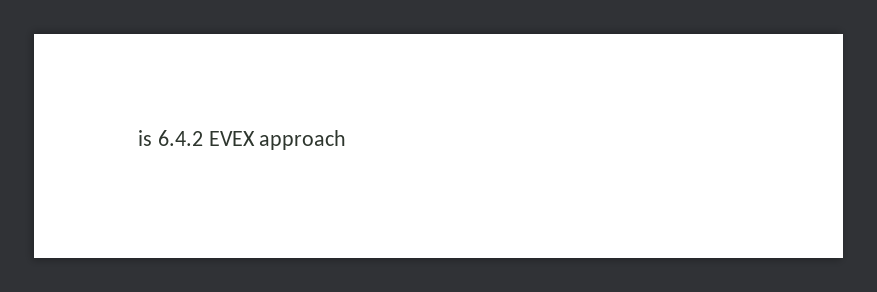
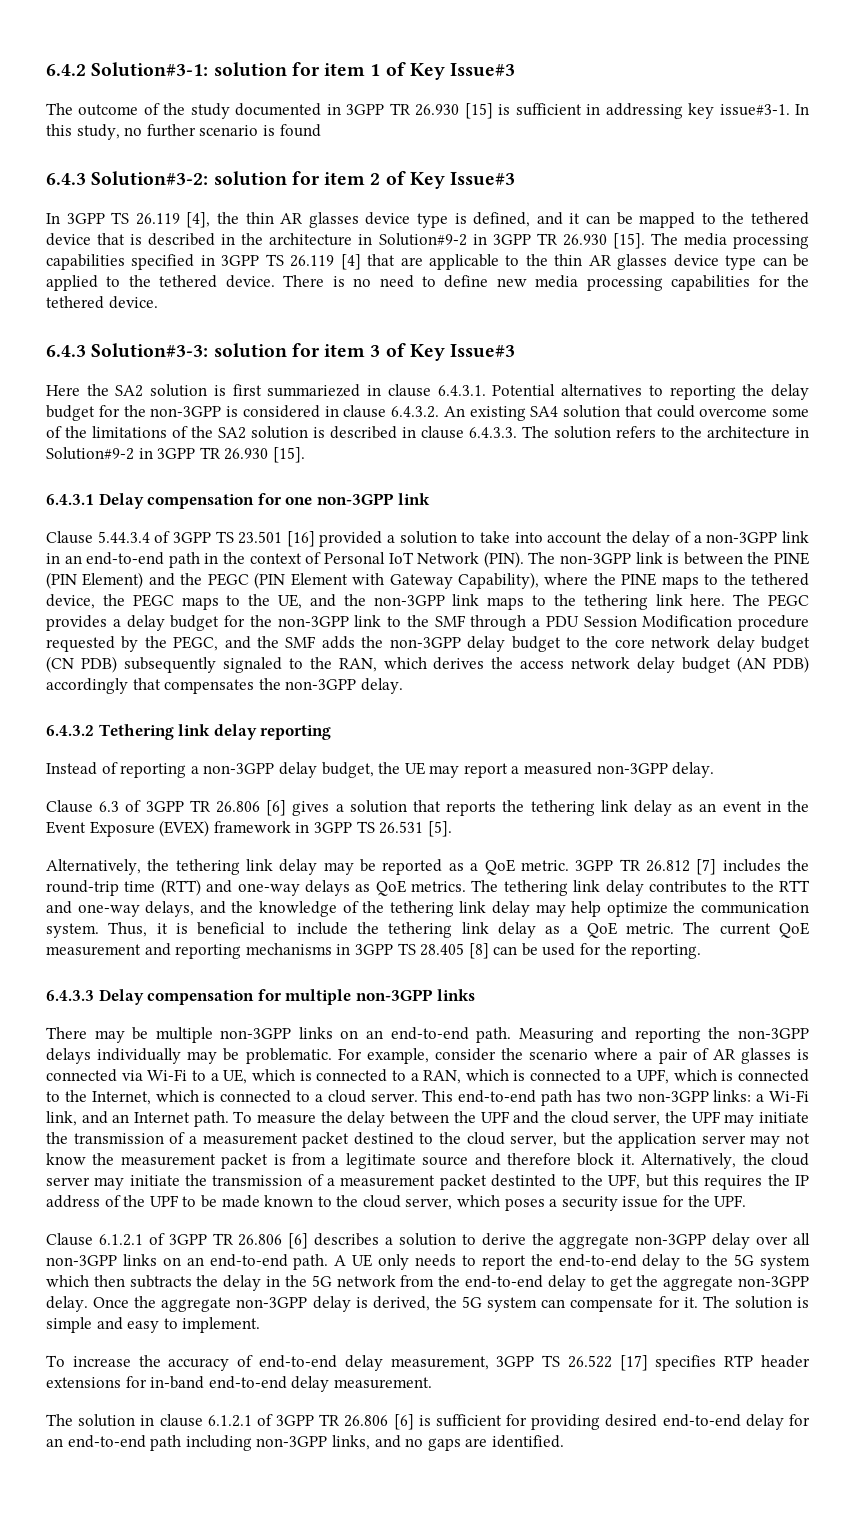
[138,130,347,150] is 6.4.2 EVEX approach -> [46,62,516,80] [46,103,810,119] [46,124,321,140] [46,171,516,189] [46,212,810,228] [46,233,809,249] [46,254,810,270] [46,275,809,291] [46,296,158,309] [46,343,516,361] [46,384,810,400] [46,405,809,421] [46,426,809,439] [46,447,305,463] [46,493,430,509] [46,531,810,547] [46,551,809,568] [46,572,809,589] [46,594,810,610] [46,615,809,631] [46,636,810,652] [46,656,809,673] [46,678,403,694] [46,724,332,740] [46,762,715,778] [46,800,810,816] [46,820,452,837] [46,859,810,875] [46,879,810,896] [46,901,810,917] [46,922,809,938] [46,943,702,959] [46,989,475,1005] [46,1027,809,1043] [46,1048,809,1064] [46,1069,809,1084] [46,1090,810,1106] [46,1111,810,1127] [46,1132,810,1148] [46,1153,809,1169] [46,1174,810,1190] [46,1195,747,1211] [46,1233,810,1249] [46,1254,811,1270] [46,1275,810,1291] [46,1296,810,1312] [46,1317,261,1333] [46,1355,811,1371] [46,1376,432,1392] [46,1414,810,1430] [46,1435,564,1451] 6.4.2 Solution#3-1: solution for item 1 of Key Issue#3 // The outcome of the study documented in 3GPP TR 26.930 [15] is sufficient in addressing key issue#3-1. In this study, no further scenario is found // 6.4.3 Solution#3-2: solution for item 2 of Key Issue#3 // In 3GPP TS 26.119 [4], the thin AR glasses device type is defined, and it can be mapped to the tethered device that is described in the architecture in Solution#9-2 in 3GPP TR 26.930 [15]. The media processing capabilities specified in 3GPP TS 26.119 [4] that are applicable to the thin AR glasses device type can be applied to the tethered device. There is no need to define new media processing capabilities for the tethered device. // 6.4.3 Solution#3-3: solution for item 3 of Key Issue#3 // Here the SA2 solution is first summariezed in clause 6.4.3.1. Potential alternatives to reporting the delay budget for the non-3GPP is considered in clause 6.4.3.2. An existing SA4 solution that could overcome some of the limitations of the SA2 solution is described in clause 6.4.3.3. The solution refers to the architecture in Solution#9-2 in 3GPP TR 26.930 [15]. // 6.4.3.1 Delay compensation for one non-3GPP link // Clause 5.44.3.4 of 3GPP TS 23.501 [16] provided a solution to take into account the delay of a non-3GPP link in an end-to-end path in the context of Personal IoT Network (PIN). The non-3GPP link is between the PINE (PIN Element) and the PEGC (PIN Element with Gateway Capability), where the PINE maps to the tethered device, the PEGC maps to the UE, and the non-3GPP link maps to the tethering link here. The PEGC provides a delay budget for the non-3GPP link to the SMF through a PDU Session Modification procedure requested by the PEGC, and the SMF adds the non-3GPP delay budget to the core network delay budget (CN PDB) subsequently signaled to the RAN, which derives the access network delay budget (AN PDB) accordingly that compensates the non-3GPP delay. // 6.4.3.2 Tethering link delay reporting // Instead of reporting a non-3GPP delay budget, the UE may report a measured non-3GPP delay. // Clause 6.3 of 3GPP TR 26.806 [6] gives a solution that reports the tethering link delay as an event in the Event Exposure (EVEX) framework in 3GPP TS 26.531 [5]. // Alternatively, the tethering link delay may be reported as a QoE metric. 3GPP TR 26.812 [7] includes the round-trip time (RTT) and one-way delays as QoE metrics. The tethering link delay contributes to the RTT and one-way delays, and the knowledge of the tethering link delay may help optimize the communication system. Thus, it is beneficial to include the tethering link delay as a QoE metric. The current QoE measurement and reporting mechanisms in 3GPP TS 28.405 [8] can be used for the reporting. // 6.4.3.3 Delay compensation for multiple non-3GPP links // There may be multiple non-3GPP links on an end-to-end path. Measuring and reporting the non-3GPP delays individually may be problematic. For example, consider the scenario where a pair of AR glasses is connected via Wi-Fi to a UE, which is connected to a RAN, which is connected to a UPF, which is connected to the Internet, which is connected to a cloud server. This end-to-end path has two non-3GPP links: a Wi-Fi link, and an Internet path. To measure the delay between the UPF and the cloud server, the UPF may initiate the transmission of a measurement packet destined to the cloud server, but the application server may not know the measurement packet is from a legitimate source and therefore block it. Alternatively, the cloud server may initiate the transmission of a measurement packet destinted to the UPF, but this requires the IP address of the UPF to be made known to the cloud server, which poses a security issue for the UPF. // Clause 6.1.2.1 of 3GPP TR 26.806 [6] describes a solution to derive the aggregate non-3GPP delay over all non-3GPP links on an end-to-end path. A UE only needs to report the end-to-end delay to the 5G system which then subtracts the delay in the 5G network from the end-to-end delay to get the aggregate non-3GPP delay. Once the aggregate non-3GPP delay is derived, the 5G system can compensate for it. The solution is simple and easy to implement. // To increase the accuracy of end-to-end delay measurement, 3GPP TS 26.522 [17] specifies RTP header extensions for in-band end-to-end delay measurement. // The solution in clause 6.1.2.1 of 3GPP TR 26.806 [6] is sufficient for providing desired end-to-end delay for an end-to-end path including non-3GPP links, and no gaps are identified.

